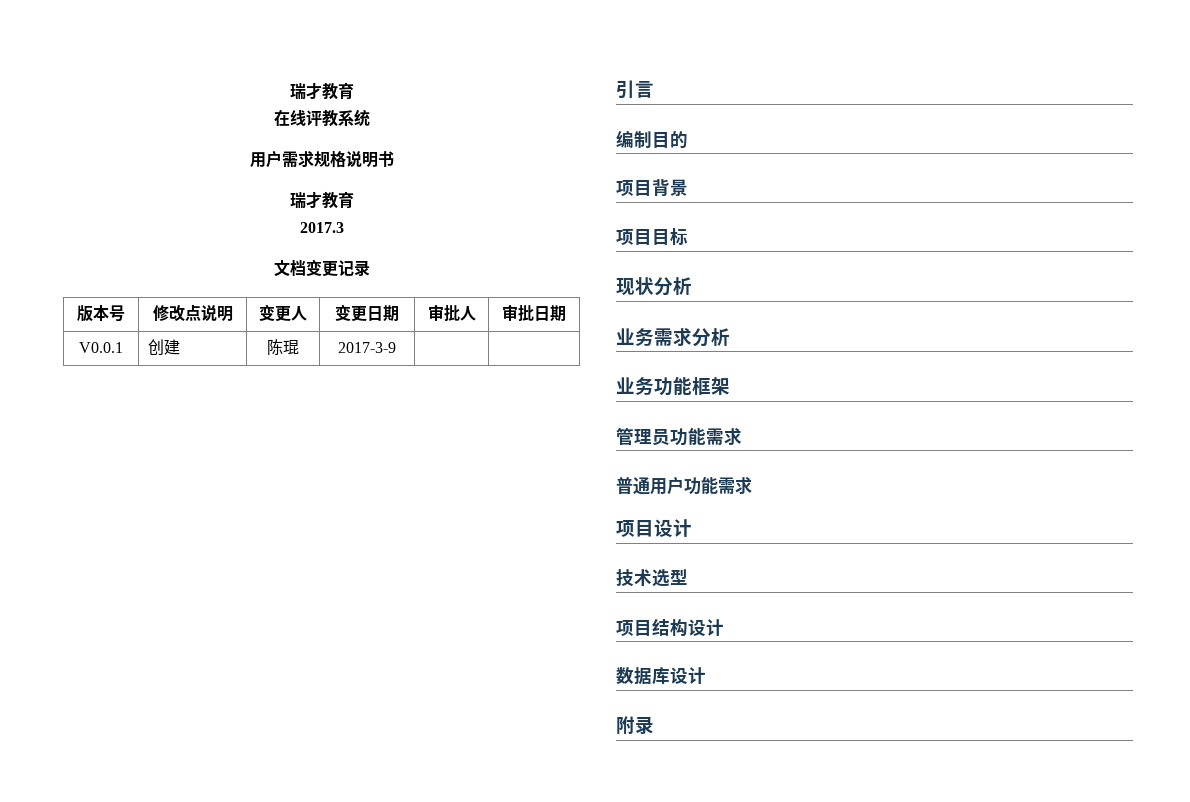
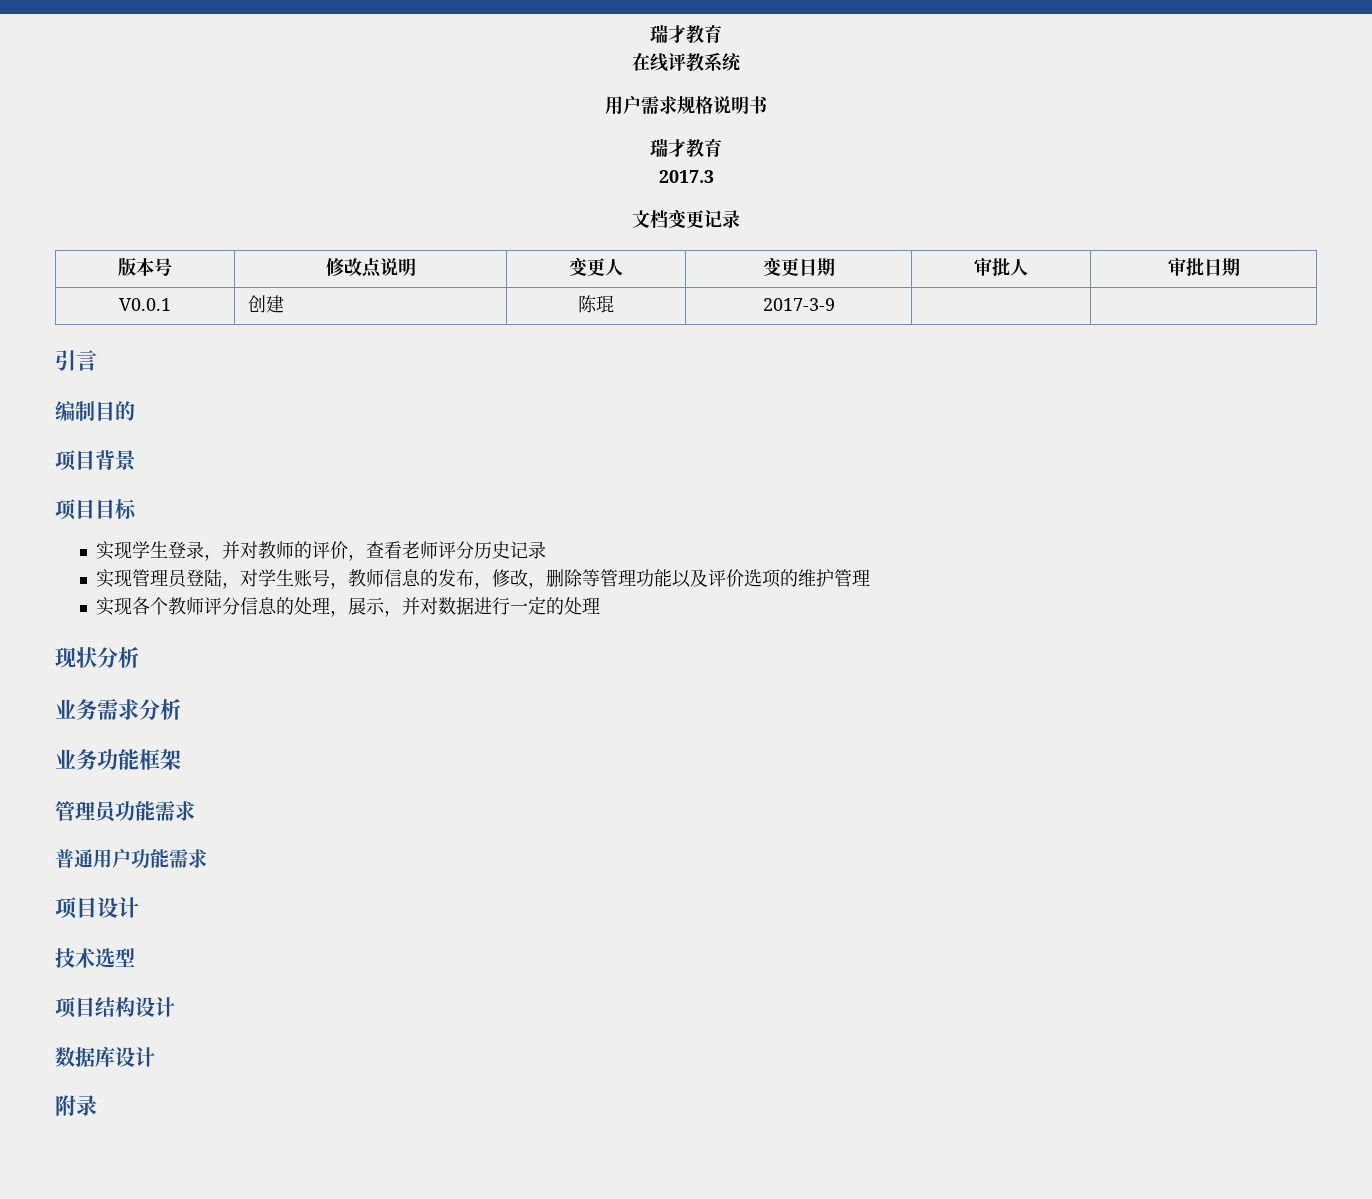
(688, 236) none -> [96,541,547,561] [96,569,871,589] [96,596,601,617] // 实现学生登录，并对教师的评价，查看老师评分历史记录 // 实现管理员登陆，对学生账号，教师信息的发布，修改，删除等管理功能以及评价选项的维护管理 // 实现各个教师评分信息的处理，展示，并对数据进行一定的处理

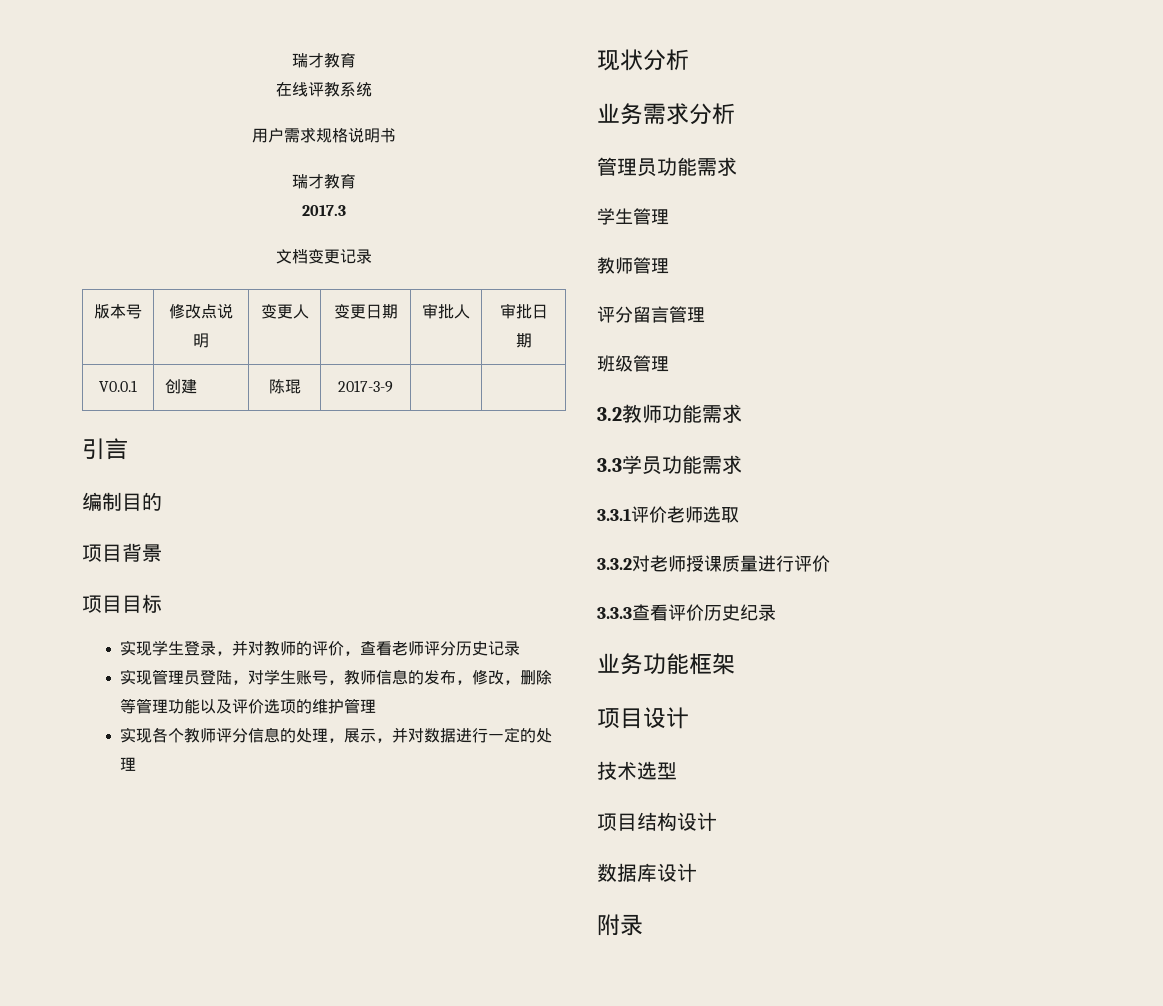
[55,749,181,770] // 业务功能框架 -> (735, 114) none
[55,849,207,868] 普通用户功能需求 -> [597,208,669,225] [597,257,669,274] [597,306,705,323] [597,355,669,372] [597,404,742,423] [597,455,742,475] [597,506,739,523] [597,555,830,572] [597,604,776,621] [597,653,735,675] 学生管理 // 教师管理 // 评分留言管理 // 班级管理 // 3.2教师功能需求 // 3.3学员功能需求 // 3.3.1评价老师选取 // 3.3.2对老师授课质量进行评价 // 3.3.3查看评价历史纪录 // 业务功能框架

